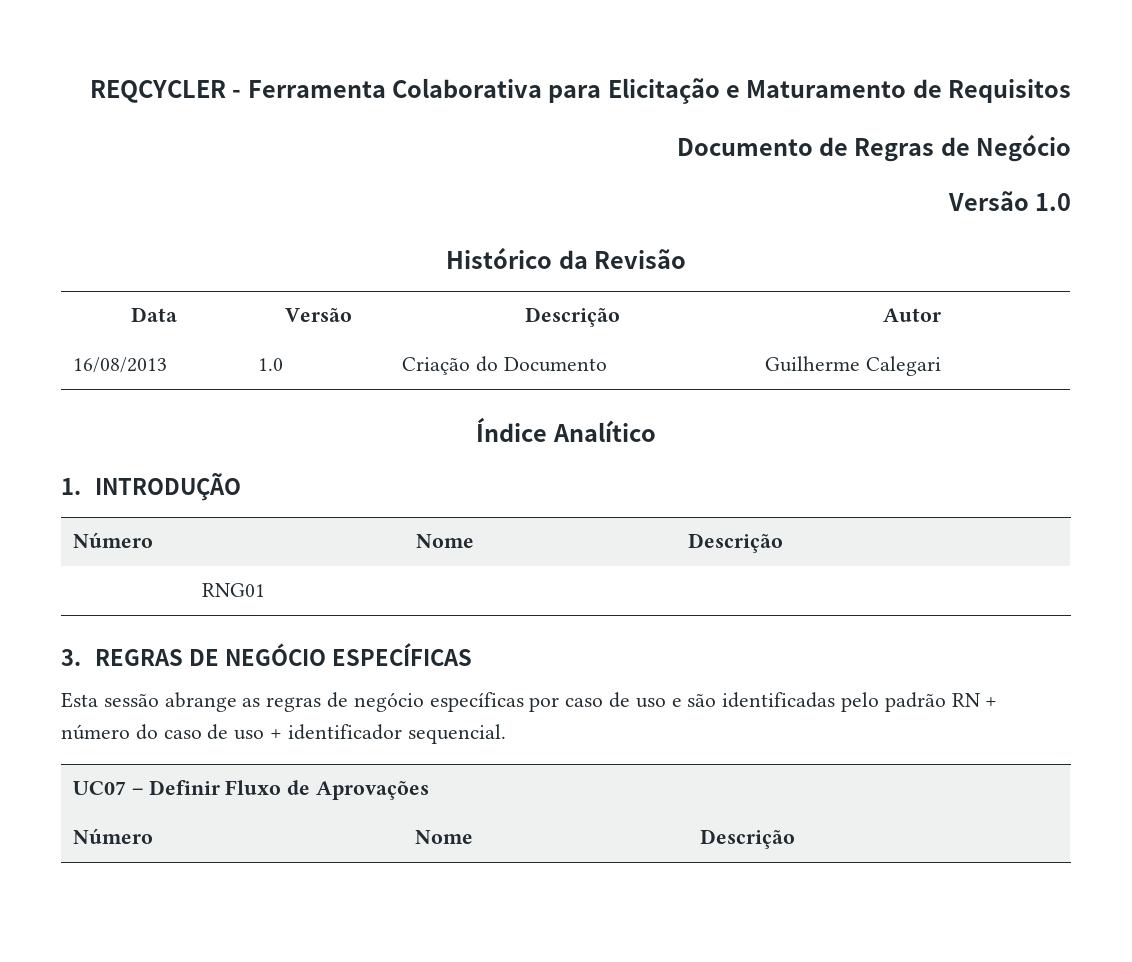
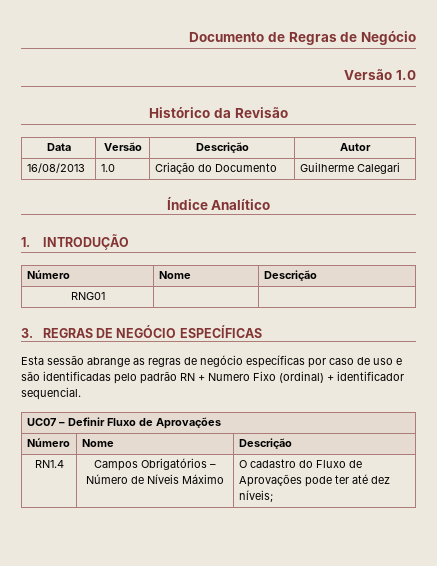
[89,78,1072,104] REQCYCLER - Ferramenta Colaborativa para Elicitação e Maturamento de Requisitos // -> (189, 37) none
[61,724,265,740] número do caso de uso -> [208,371,324,383] Numero Fixo (ordinal)
(795, 839) none -> [34,460,64,468] [94,458,216,471] [86,474,224,484] [238,459,362,468] [238,474,390,487] [238,490,273,502] // RN1.4 | Campos Obrigatórios – Número de Níveis Máximo | O cadastro do Fluxo de Aprovações pode ter até dez níveis;

